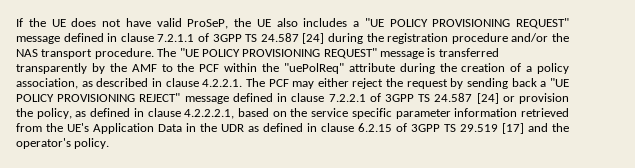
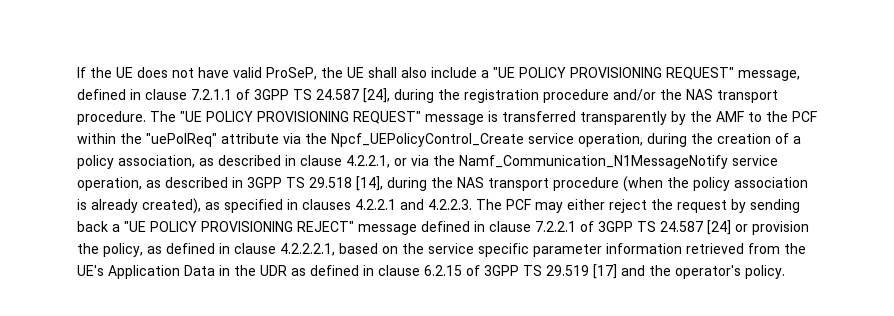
[276,18,348,27] also includes -> [368,67,477,78] shall also include
[16,36,60,44] message -> [738,70,800,81] message,
[302,33,325,44] [24] -> [363,88,390,103] [24],
(395, 67) none -> [283,133,643,147] via the Npcf_UEPolicyControl_Create service operation,
[202,79,243,87] 4.2.2.1. -> [346,155,778,169] [77,176,808,192] [77,198,472,214] 4.2.2.1, or via the Namf_Communication_N1MessageNotify service operation, as described in 3GPP TS 29.518 [14], during the NAS transport procedure (when the policy association is already created), as specified in clauses 4.2.2.1 and 4.2.2.3.

